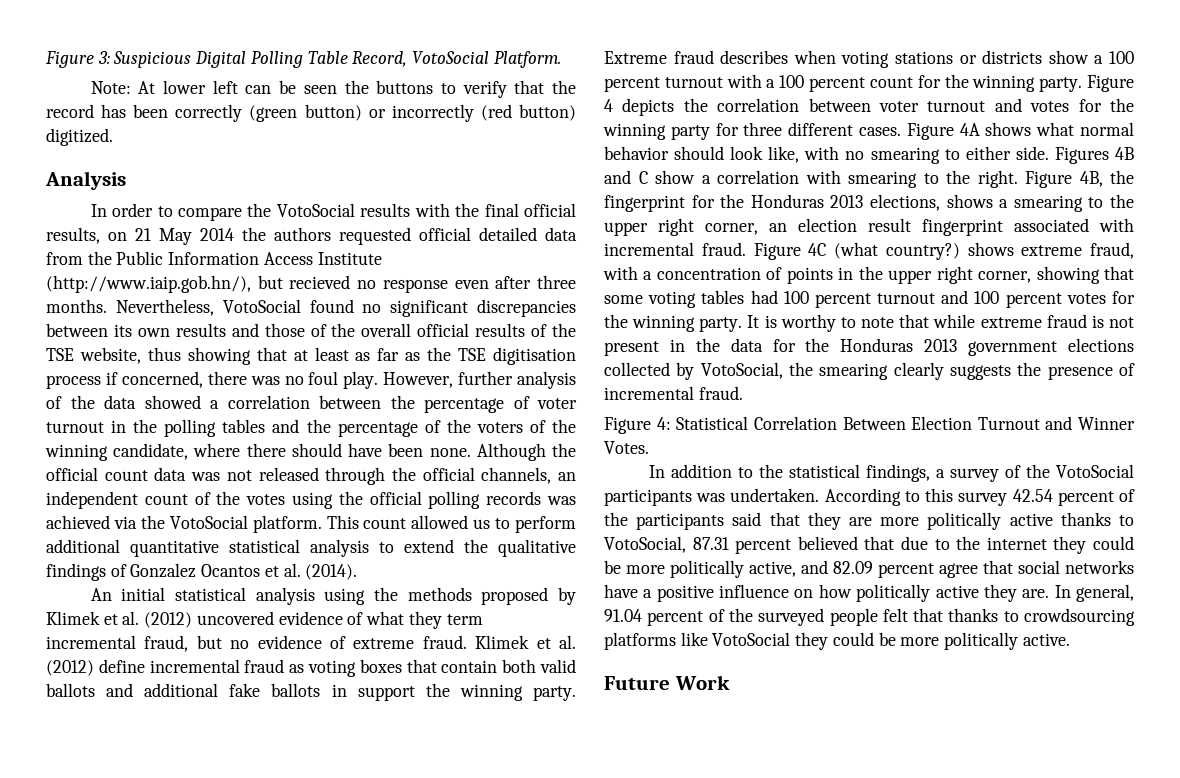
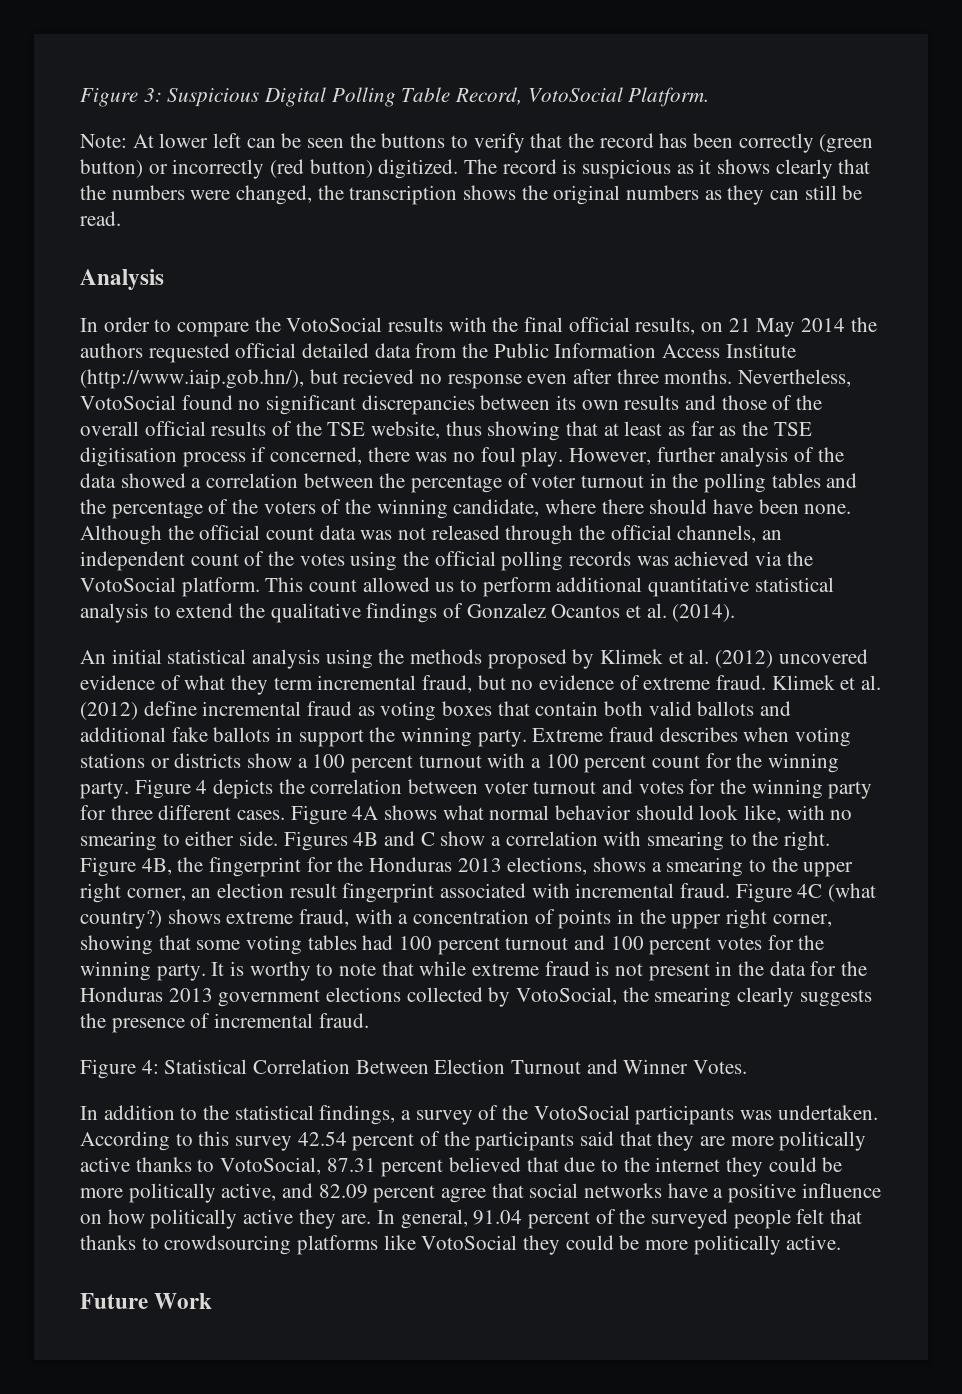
(113, 137) none -> [464,159,871,179] [80,185,863,205] [80,211,121,226] The record is suspicious as it shows clearly that the numbers were changed, the transcription shows the original numbers as they can still be read.

